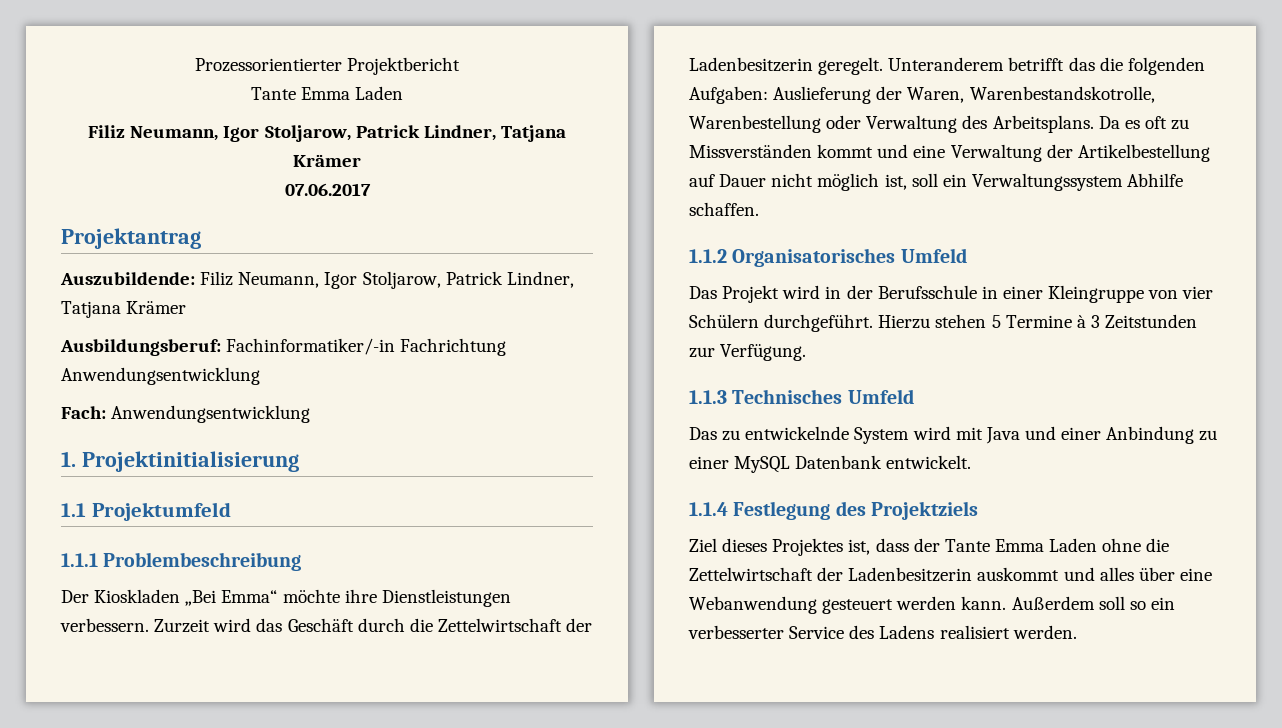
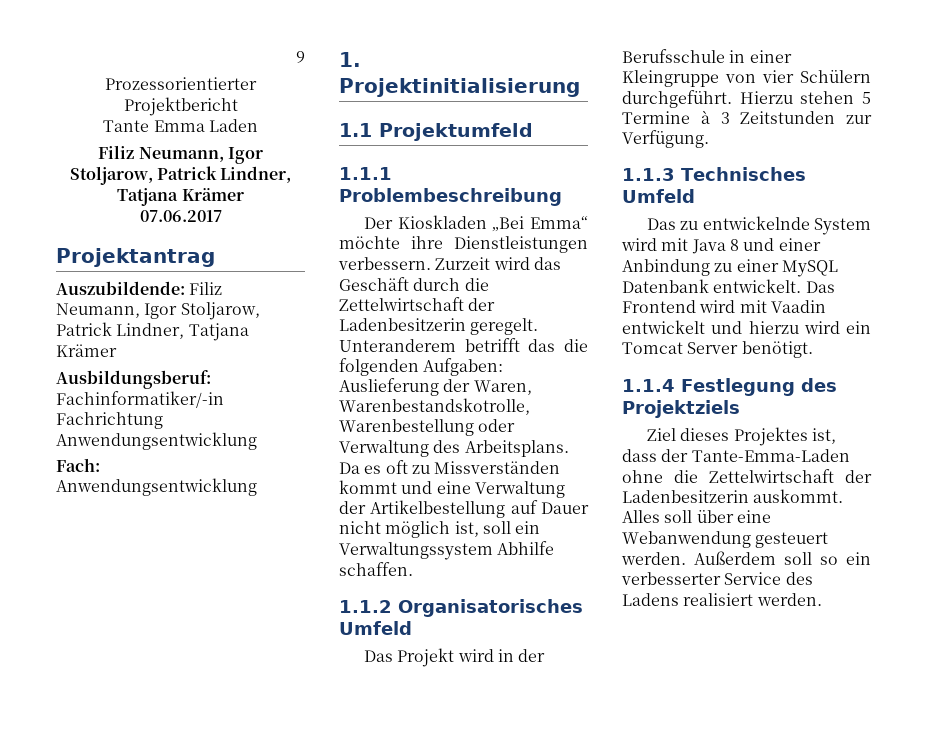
(194, 65) none -> [296,51,305,63] 9 //
(1020, 435) none -> [729,239,739,251] 8
(972, 462) none -> [805,281,835,293] [622,300,826,313] [622,320,871,334] [622,341,813,358] Das Frontend wird mit Vaadin entwickelt und hierzu wird ein Tomcat Server benötigt.
[944,538,1098,552] Tante Emma Laden -> [691,449,850,462] Tante-Emma-Laden
[977,567,1134,581] auskommt und alles -> [753,489,844,503] [622,510,693,523] auskommt. Alles soll
[896,596,1007,610] werden kann. -> [621,552,686,565] werden.

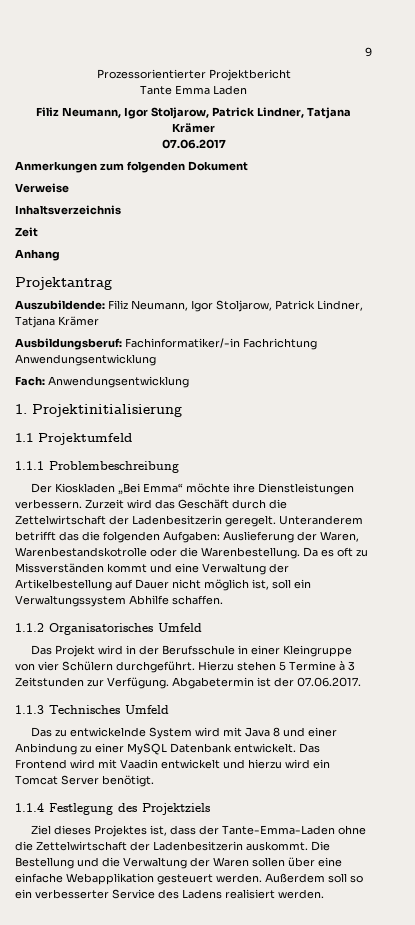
(222, 216) none -> [15,161,248,173] [15,183,69,193] [15,205,121,215] [15,227,38,237] [15,249,60,261] // Anmerkungen zum folgenden Dokument // Verweise // Inhaltsverzeichnis // Zeit // Anhang
[339,398,530,415] [339,419,516,436] [339,440,569,457] Warenbestandskotrolle, Warenbestellung oder Verwaltung des Arbeitsplans. -> [15,547,300,559] Warenbestandskotrolle oder die Warenbestellung.
(709, 139) none -> [172,677,361,689] Abgabetermin ist der 07.06.2017.
[622,510,771,523] [622,531,751,548] Alles soll über eine Webanwendung -> [311,841,330,851] [15,857,342,869] [15,873,154,885] Die Bestellung und die Verwaltung der Waren sollen über eine einfache Webapplikation

